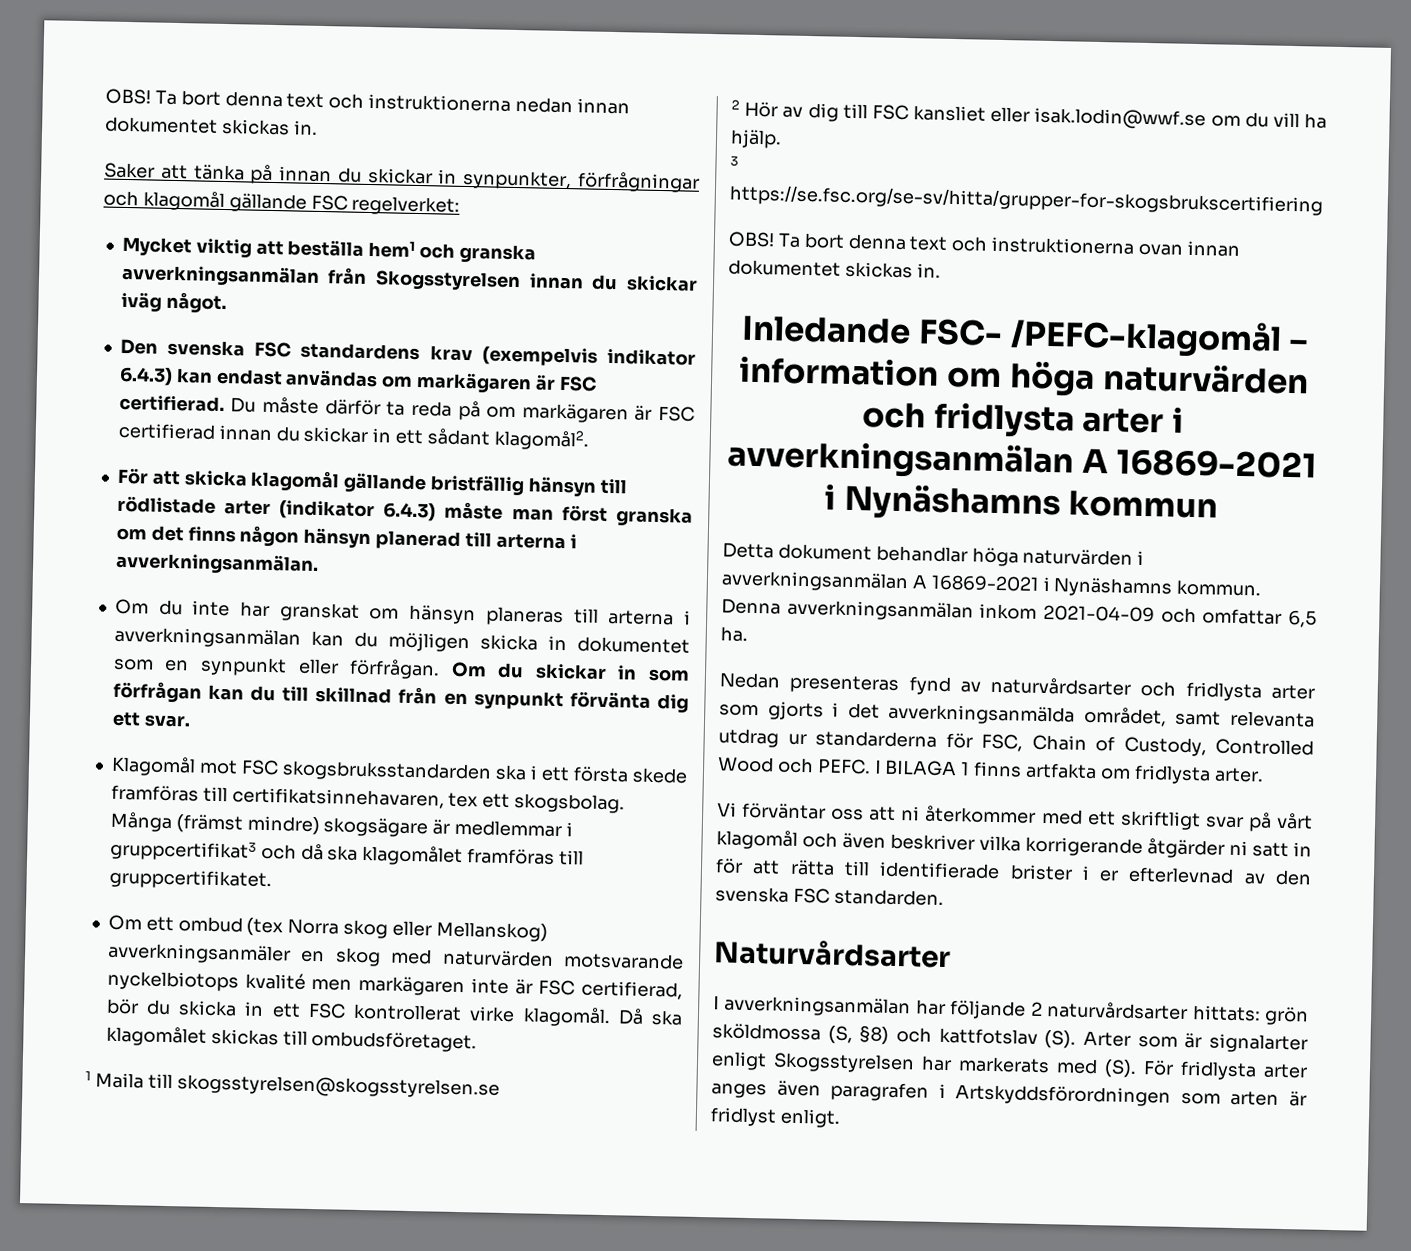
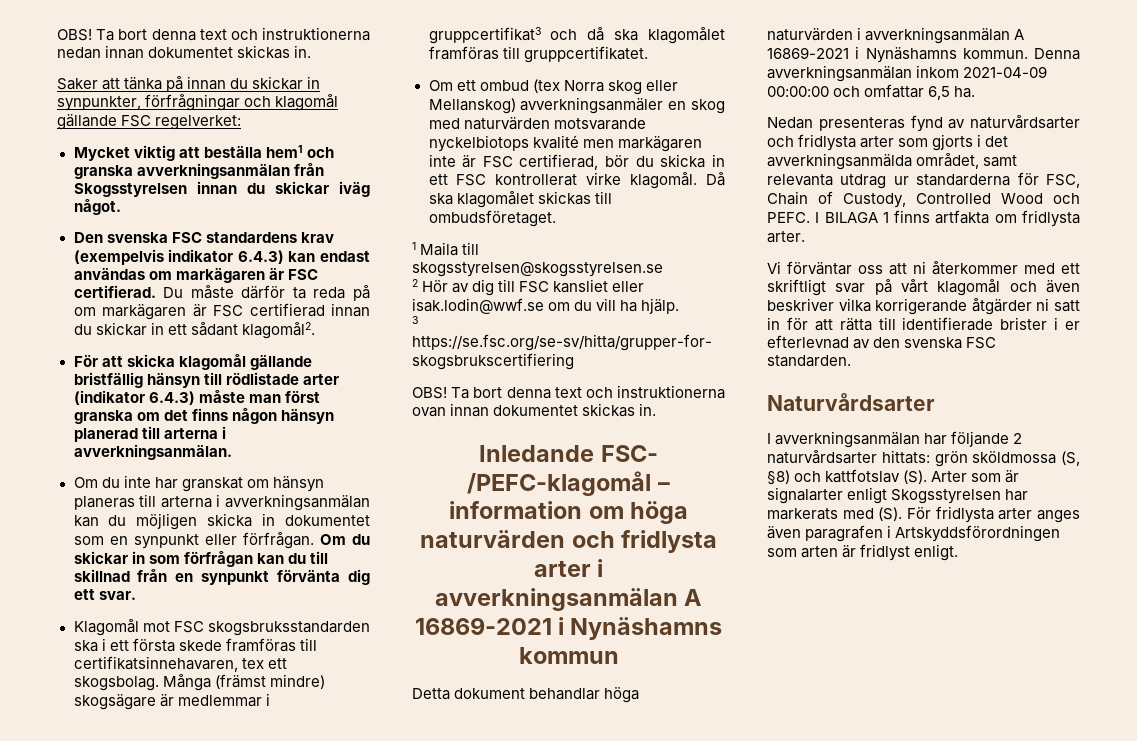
(1155, 613) none -> [767,86,829,97] 00:00:00

